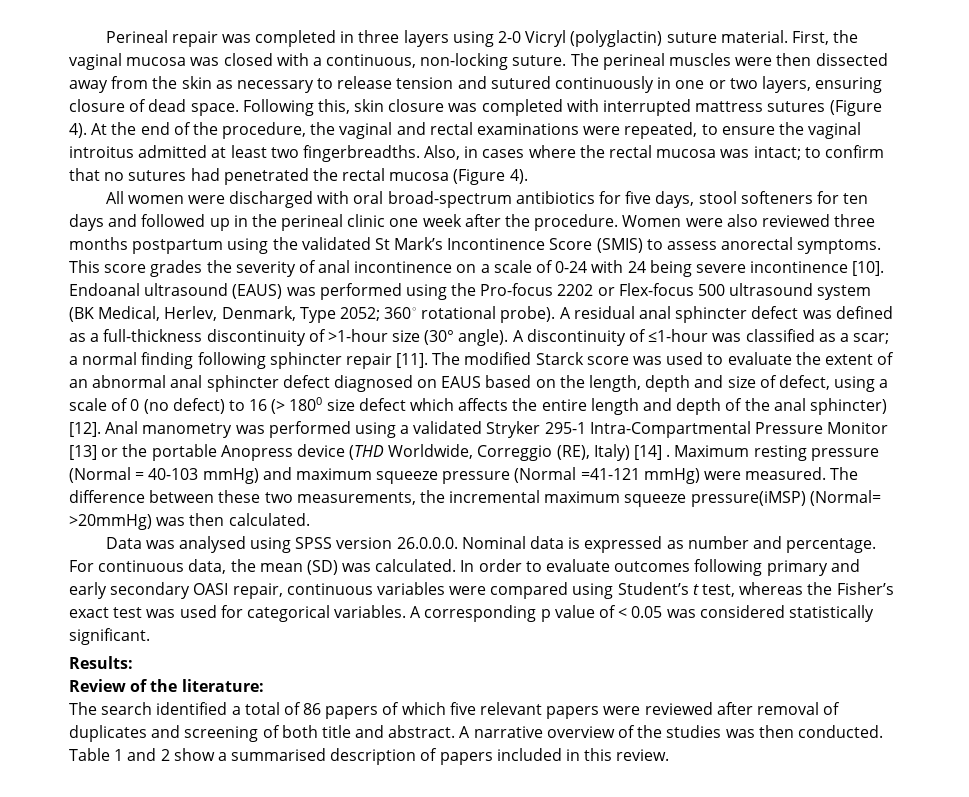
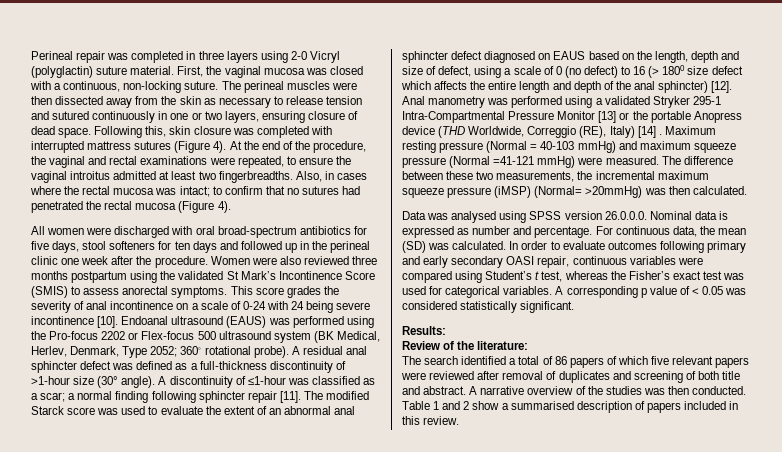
[690,491,806,507] pressure(iMSP) -> [447,186,532,198] pressure (iMSP)

